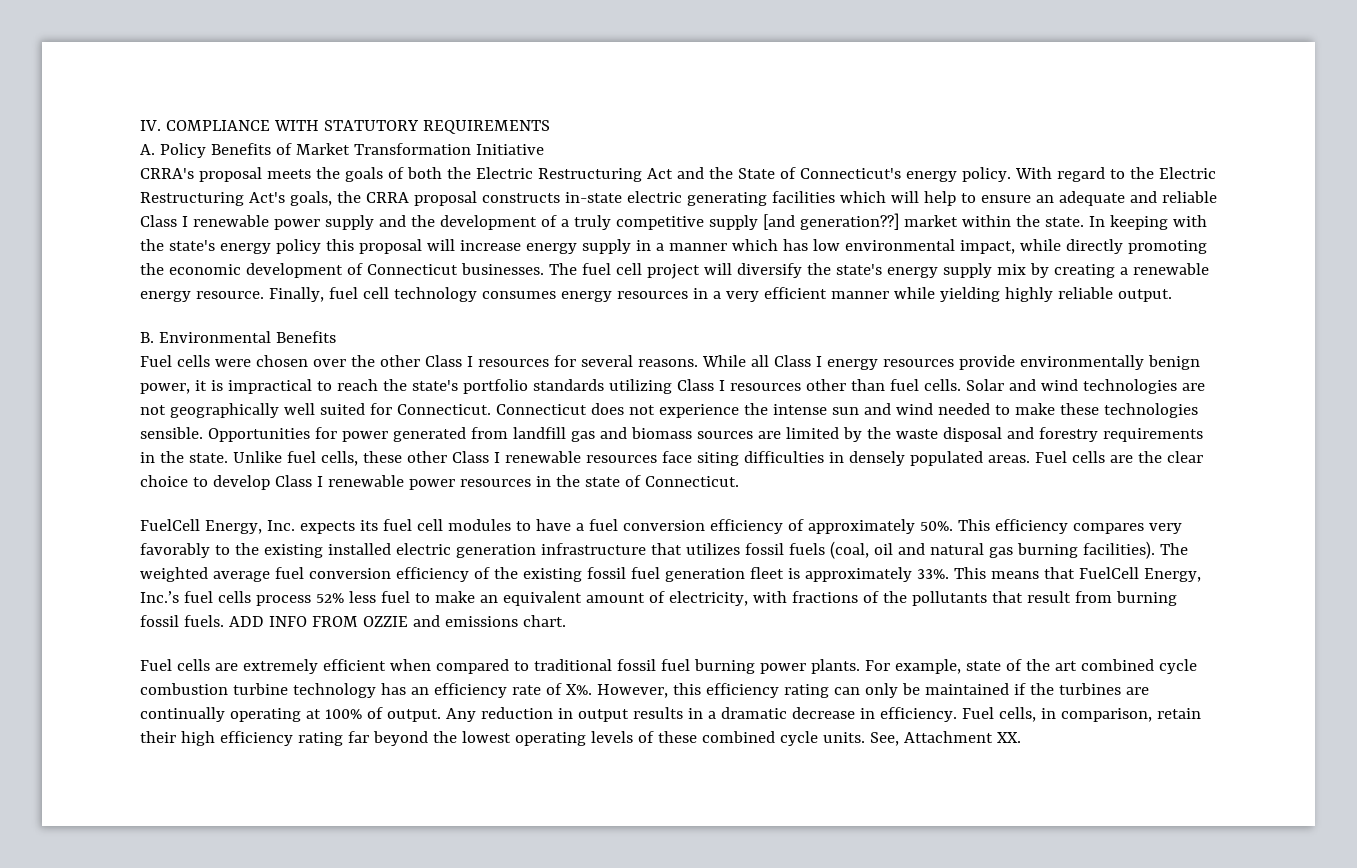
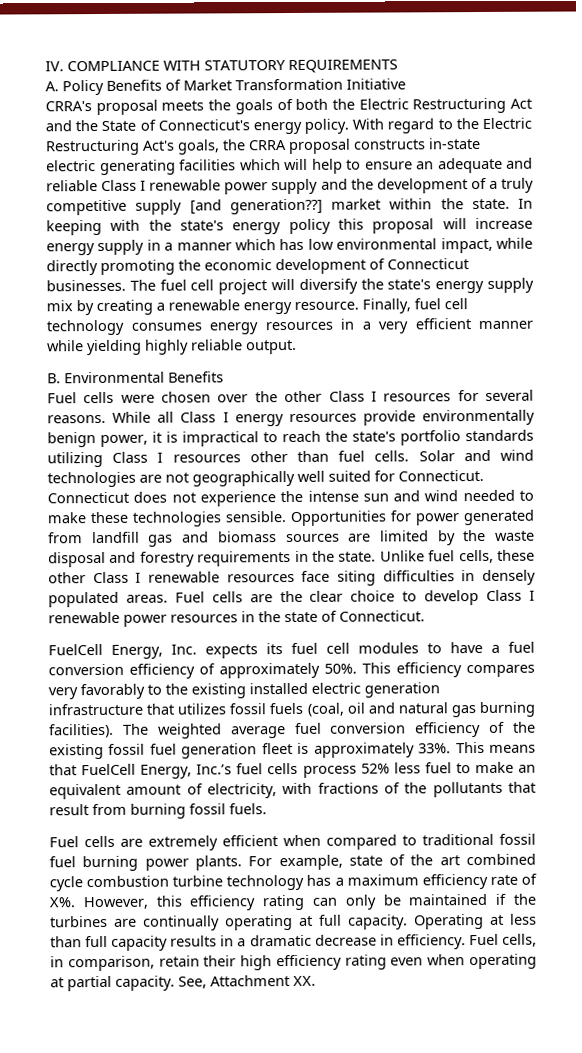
[228,615,566,627] ADD INFO FROM OZZIE and emissions chart. -> (267, 809) none
[410,687,429,695] an -> [334,874,419,886] a maximum
[324,707,629,722] 100% of output. Any reduction in output -> [319,913,537,930] [50,935,169,951] full capacity. Operating at less than full capacity
[347,731,865,746] far beyond the lowest operating levels of these combined cycle units. -> [390,953,537,970] [50,975,175,992] even when operating at partial capacity.

